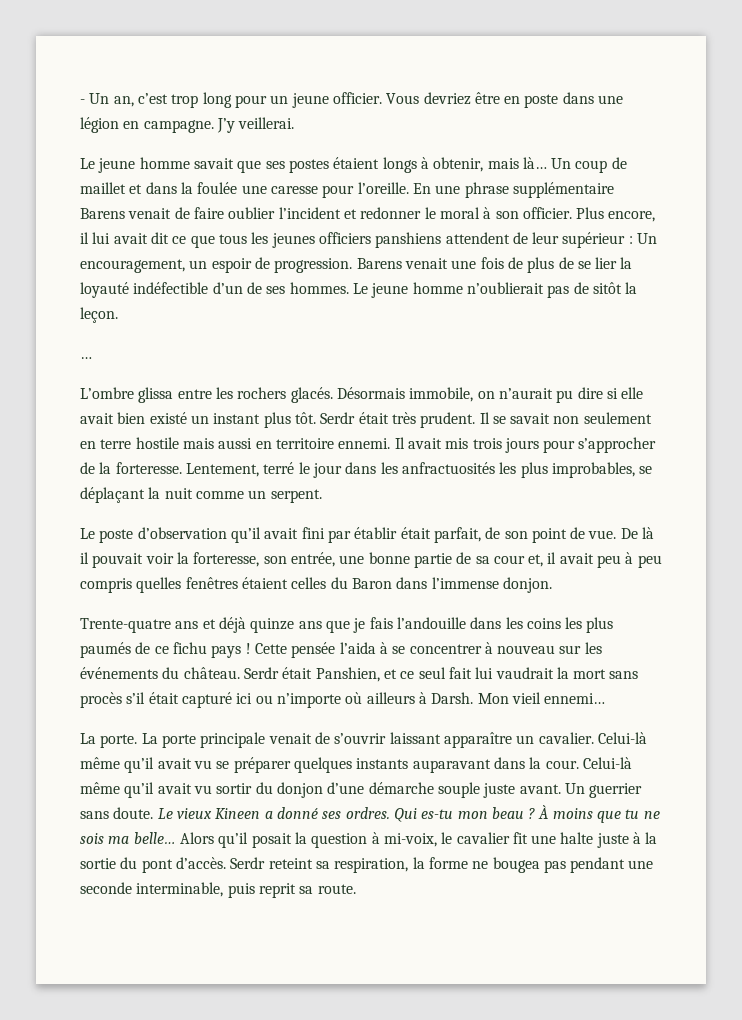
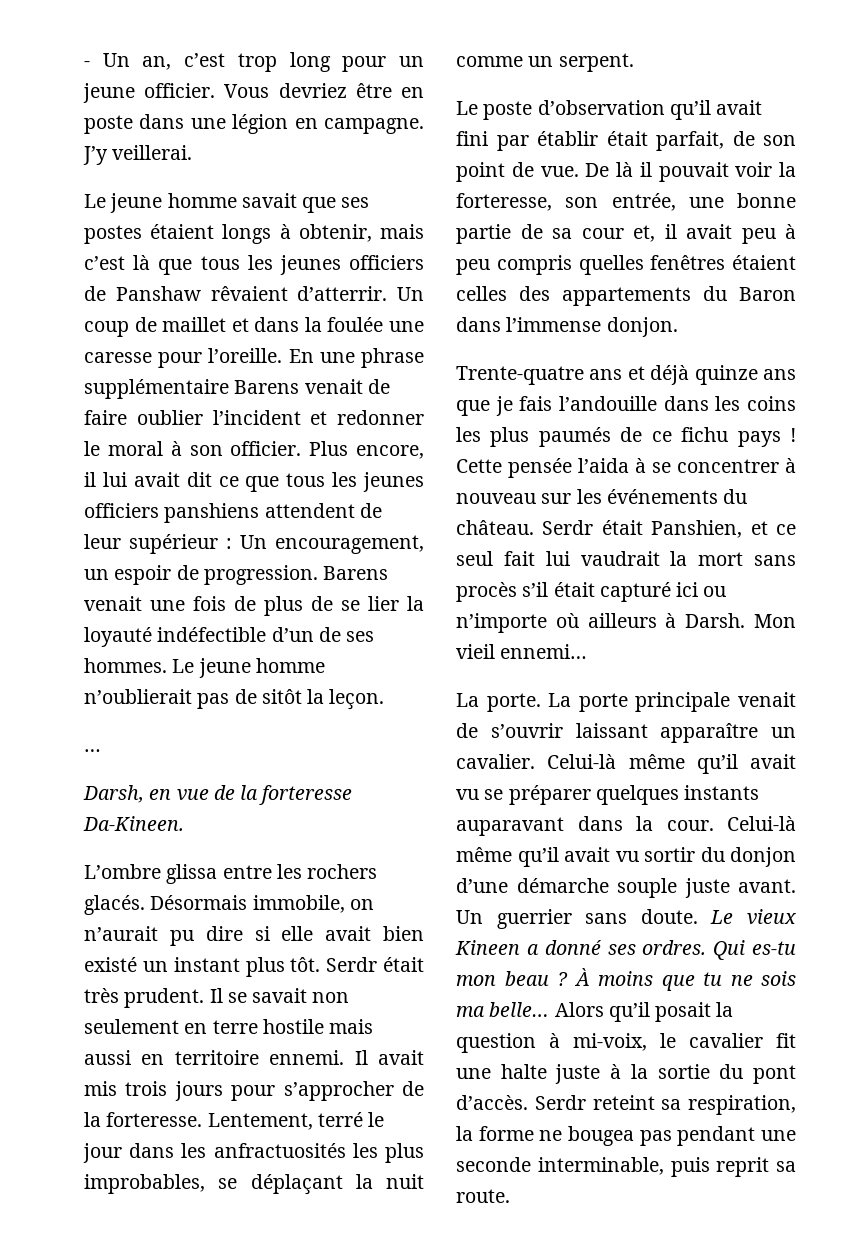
[522,157,547,169] là… -> [84,255,424,275] [84,286,388,301] c’est là que tous les jeunes officiers de Panshaw rêvaient d’atterrir.
(92, 358) none -> [83,785,353,805] [83,816,184,831] // Darsh, en vue de la forteresse Da-Kineen.
(327, 583) none -> [519,286,691,306] des appartements

